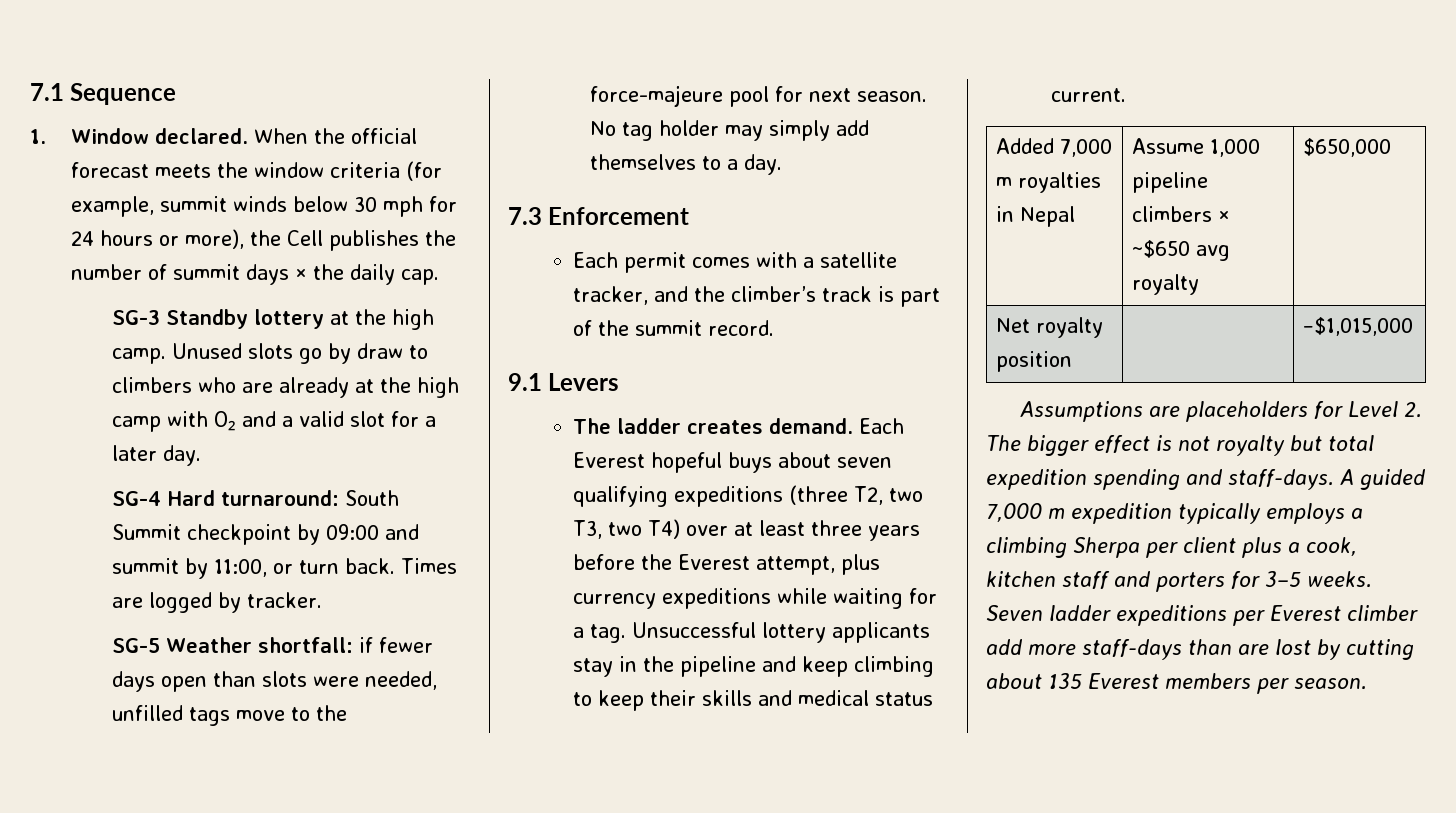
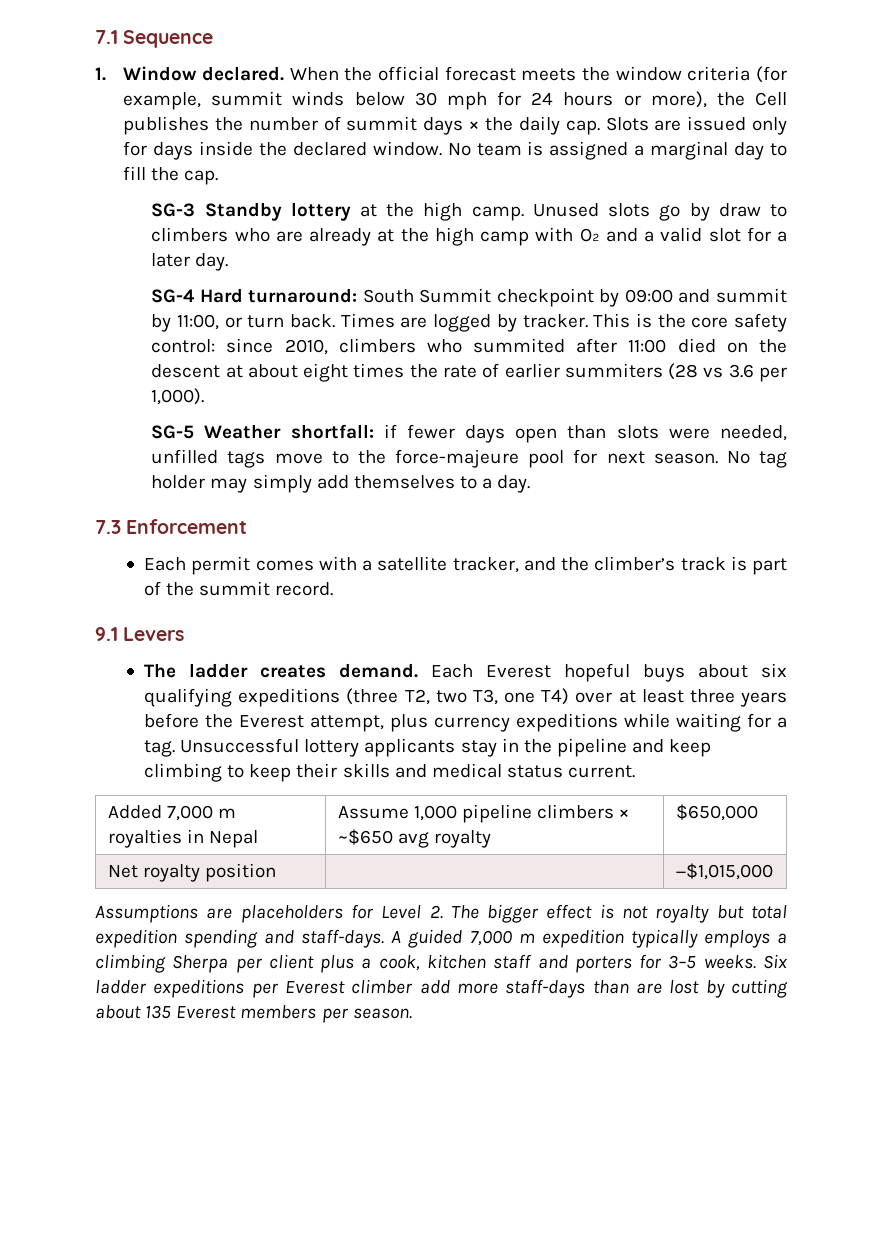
(440, 277) none -> [605,116,787,135] [123,141,787,160] [123,166,219,185] Slots are issued only for days inside the declared window. No team is assigned a marginal day to fill the cap.
(323, 600) none -> [593,313,787,332] [151,338,788,355] [151,363,787,382] [151,388,205,405] This is the core safety control: since 2010, climbers who summited after 11:00 died on the descent at about eight times the rate of earlier summiters (28 vs 3.6 per 1,000).
[837,457,893,468] seven -> [761,663,788,678] six
[608,522,643,536] two -> [504,692,536,703] one
[986,605,1043,621] Seven -> [763,954,789,969] Six

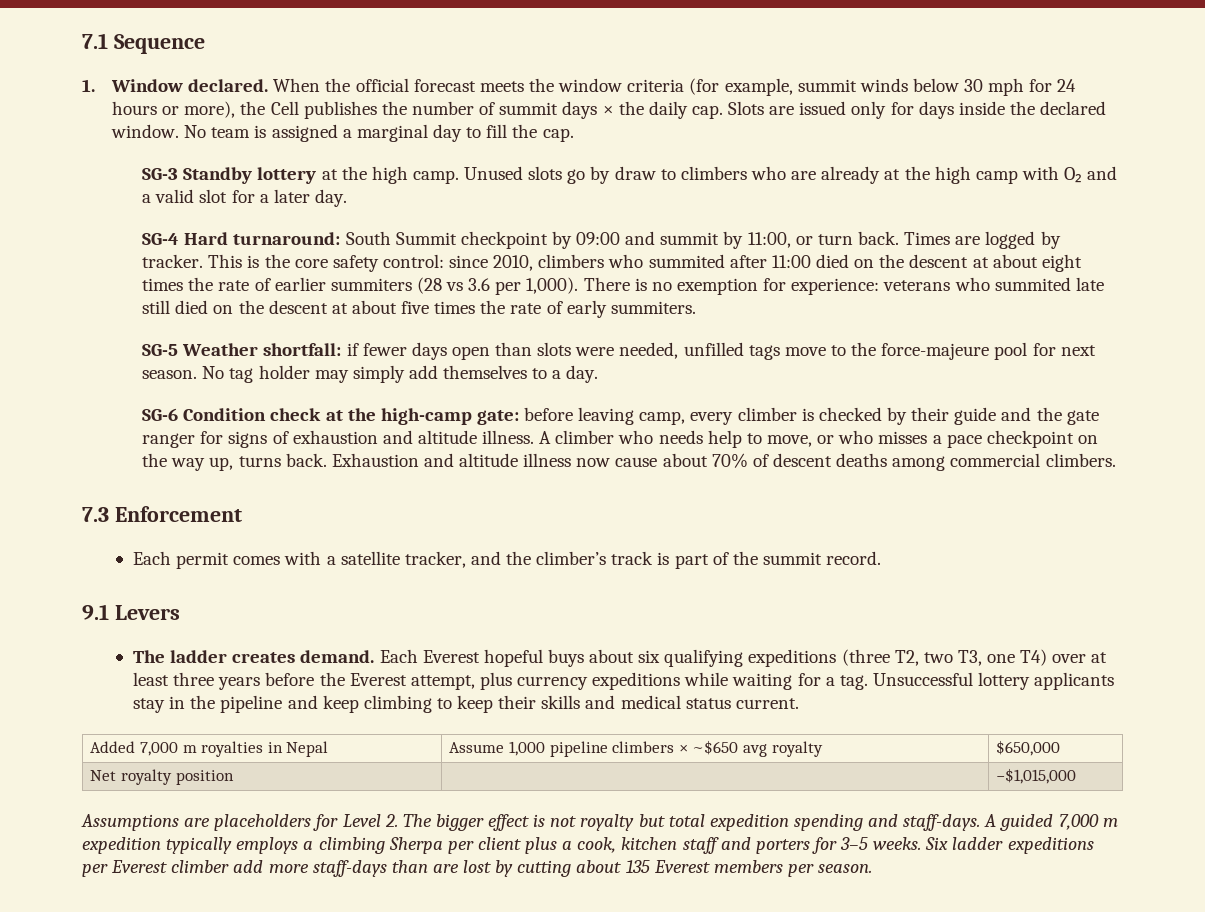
(205, 396) none -> [583,277,1104,295] [142,300,696,318] There is no exemption for experience: veterans who summited late still died on the descent at about five times the rate of early summiters.
(531, 484) none -> [142,407,1099,425] [142,430,1098,448] [142,453,1116,471] // SG-6 Condition check at the high-camp gate: before leaving camp, every climber is checked by their guide and the gate ranger for signs of exhaustion and altitude illness. A climber who needs help to move, or who misses a pace checkpoint on the way up, turns back. Exhaustion and altitude illness now cause about 70% of descent deaths among commercial climbers.

